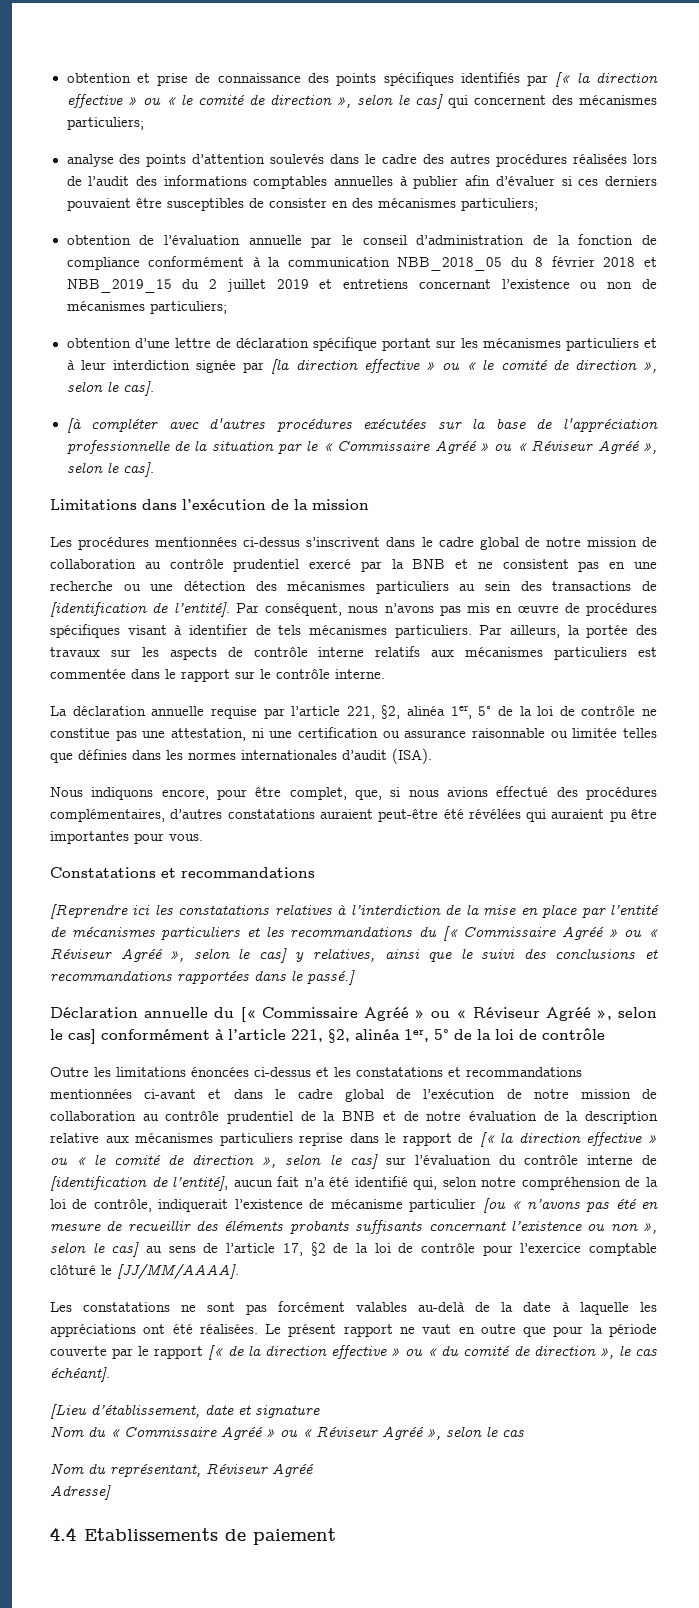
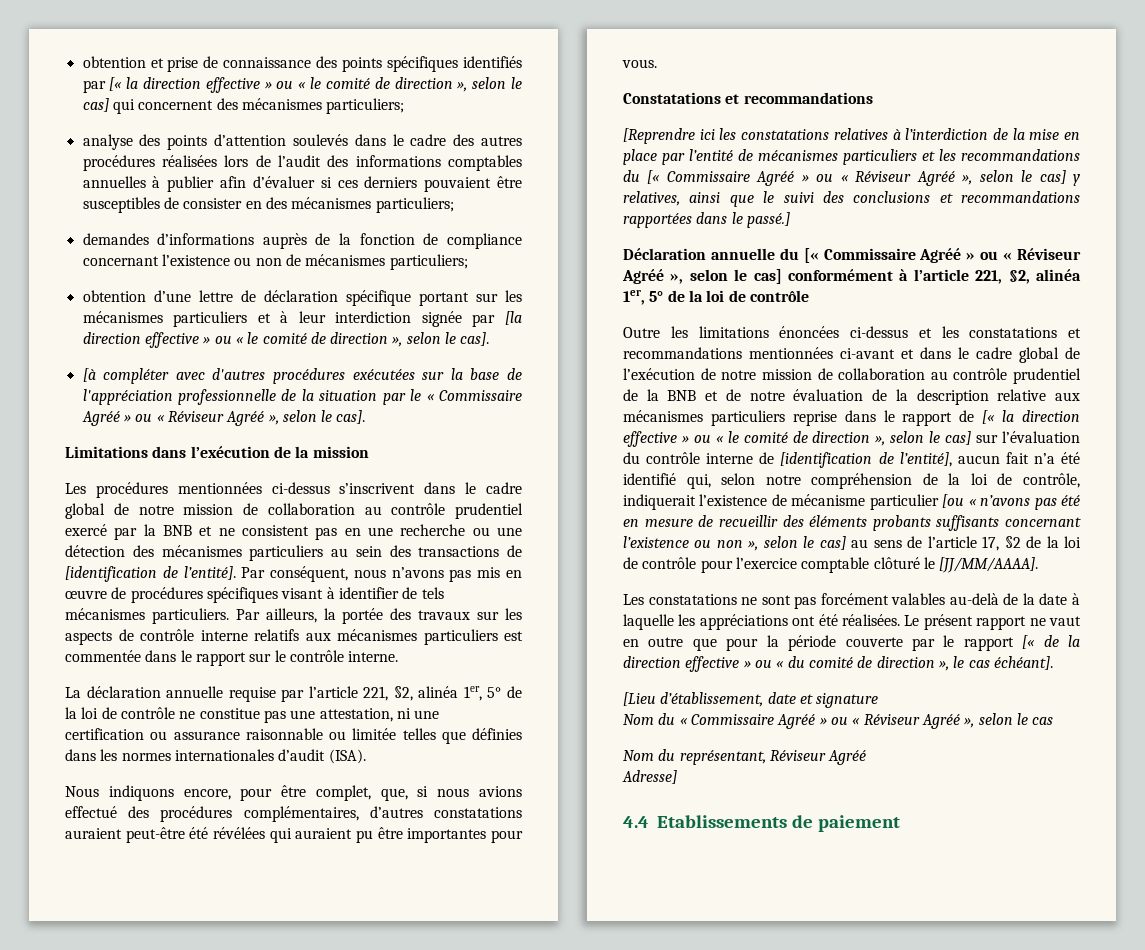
[66,235,525,248] obtention de l’évaluation annuelle par le conseil d’administration -> [82,233,307,249] demandes d’informations auprès
[148,256,657,271] [66,279,409,293] conformément à la communication NBB_2018_05 du 8 février 2018 et NBB_2019_15 du 2 juillet 2019 et entretiens -> (522, 241) none

